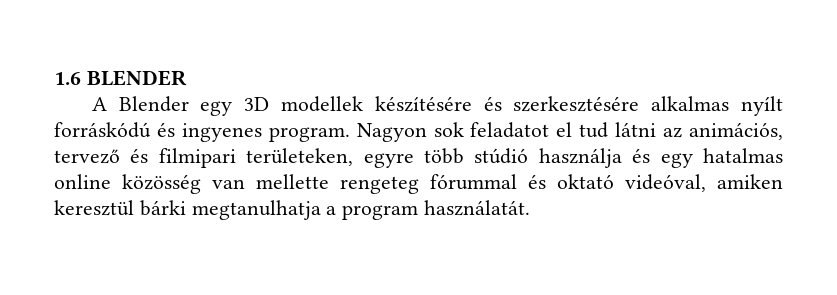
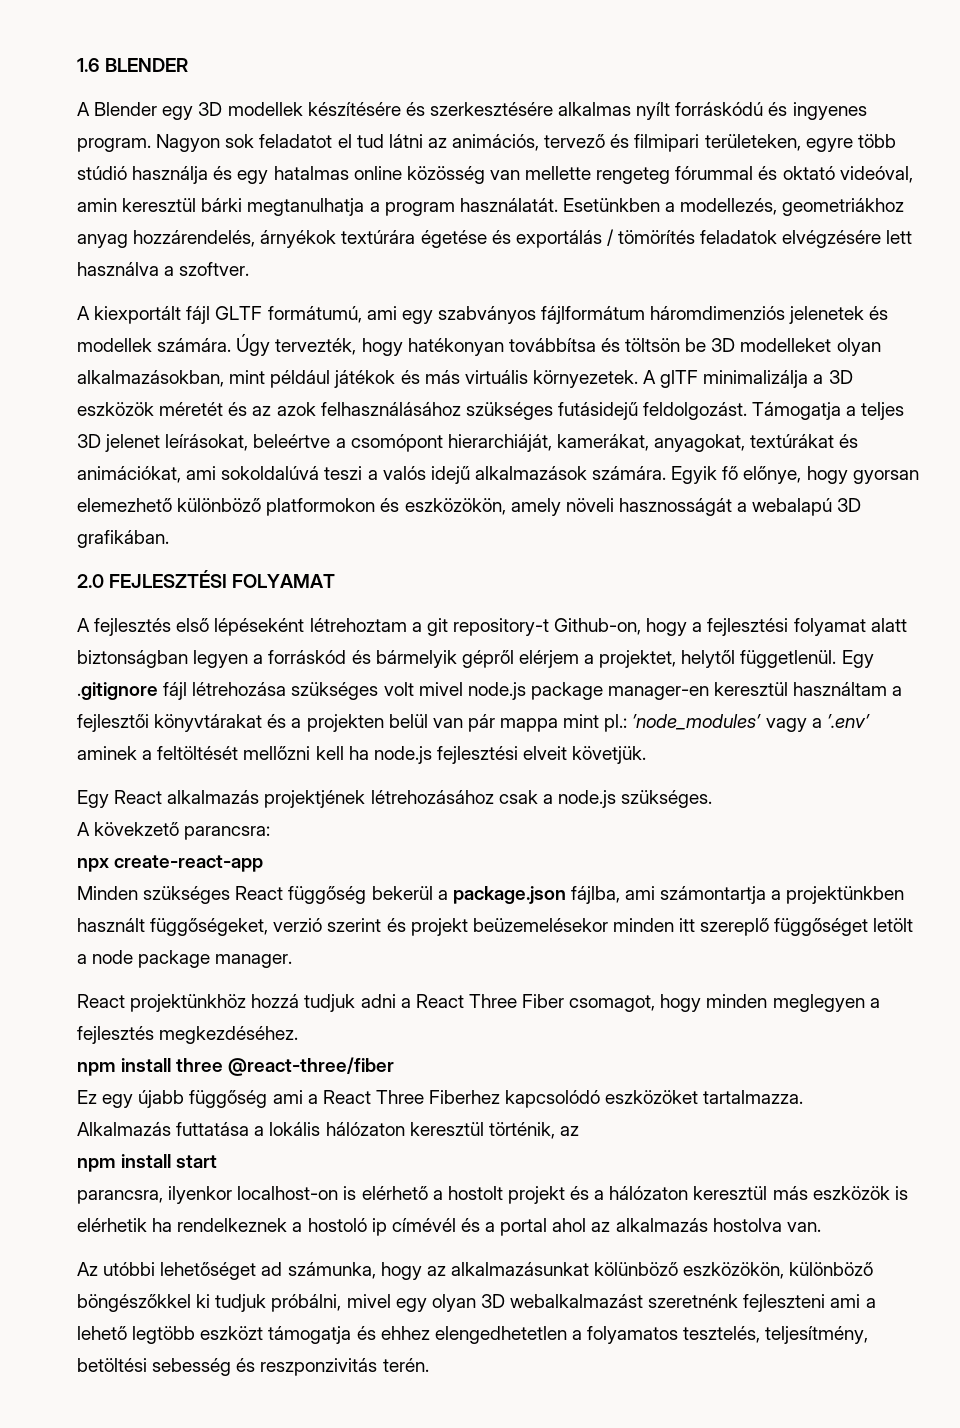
[717,174,783,189] amiken -> [77,198,117,212] amin
(531, 208) none -> [562,198,905,216] [77,229,913,248] [77,262,250,276] [77,306,889,324] [77,333,881,356] [77,370,853,388] [77,402,905,420] [77,434,859,452] [77,466,919,484] [77,498,862,516] [77,530,169,548] [77,570,336,588] [77,618,907,636] [77,650,874,668] [77,682,903,700] [77,714,870,732] [77,746,647,764] [77,790,713,808] [77,822,271,840] [77,855,264,872] [77,886,905,904] [77,918,914,936] [77,950,293,968] [77,994,880,1012] [77,1026,299,1044] [77,1057,395,1076] [77,1090,804,1108] [77,1122,579,1139] [77,1154,218,1172] [77,1186,908,1204] [77,1218,821,1236] [77,1262,874,1280] [77,1294,876,1312] [77,1326,869,1344] [77,1358,429,1376] Esetünkben a modellezés, geometriákhoz anyag hozzárendelés, árnyékok textúrára égetése és exportálás / tömörítés feladatok elvégzésére lett használva a szoftver. // A kiexportált fájl GLTF formátumú, ami egy szabványos fájlformátum háromdimenziós jelenetek és modellek számára. Úgy tervezték, hogy hatékonyan továbbítsa és töltsön be 3D modelleket olyan alkalmazásokban, mint például játékok és más virtuális környezetek. A glTF minimalizálja a 3D eszközök méretét és az azok felhasználásához szükséges futásidejű feldolgozást. Támogatja a teljes 3D jelenet leírásokat, beleértve a csomópont hierarchiáját, kamerákat, anyagokat, textúrákat és animációkat, ami sokoldalúvá teszi a valós idejű alkalmazások számára. Egyik fő előnye, hogy gyorsan elemezhető különböző platformokon és eszközökön, amely növeli hasznosságát a webalapú 3D grafikában. // 2.0 FEJLESZTÉSI FOLYAMAT // A fejlesztés első lépéseként létrehoztam a git repository-t Github-on, hogy a fejlesztési folyamat alatt biztonságban legyen a forráskód és bármelyik gépről elérjem a projektet, helytől függetlenül. Egy .gitignore fájl létrehozása szükséges volt mivel node.js package manager-en keresztül használtam a fejlesztői könyvtárakat és a projekten belül van pár mappa mint pl.: ’node_modules’ vagy a ’.env’ aminek a feltöltését mellőzni kell ha node.js fejlesztési elveit követjük. // Egy React alkalmazás projektjének létrehozásához csak a node.js szükséges. // A kövekzető parancsra: // npx create-react-app // Minden szükséges React függőség bekerül a package.json fájlba, ami számontartja a projektünkben használt függőségeket, verzió szerint és projekt beüzemelésekor minden itt szereplő függőséget letölt a node package manager. // React projektünkhöz hozzá tudjuk adni a React Three Fiber csomagot, hogy minden meglegyen a fejlesztés megkezdéséhez. // npm install three @react-three/fiber // Ez egy újabb függőség ami a React Three Fiberhez kapcsolódó eszközöket tartalmazza. // Alkalmazás futtatása a lokális hálózaton keresztül történik, az // npm install start // parancsra, ilyenkor localhost-on is elérhető a hostolt projekt és a hálózaton keresztül más eszközök is elérhetik ha rendelkeznek a hostoló ip címévél és a portal ahol az alkalmazás hostolva van. // Az utóbbi lehetőséget ad számunka, hogy az alkalmazásunkat kölünböző eszközökön, különböző böngészőkkel ki tudjuk próbálni, mivel egy olyan 3D webalkalmazást szeretnénk fejleszteni ami a lehető legtöbb eszközt támogatja és ehhez elengedhetetlen a folyamatos tesztelés, teljesítmény, betöltési sebesség és reszponzivitás terén.

